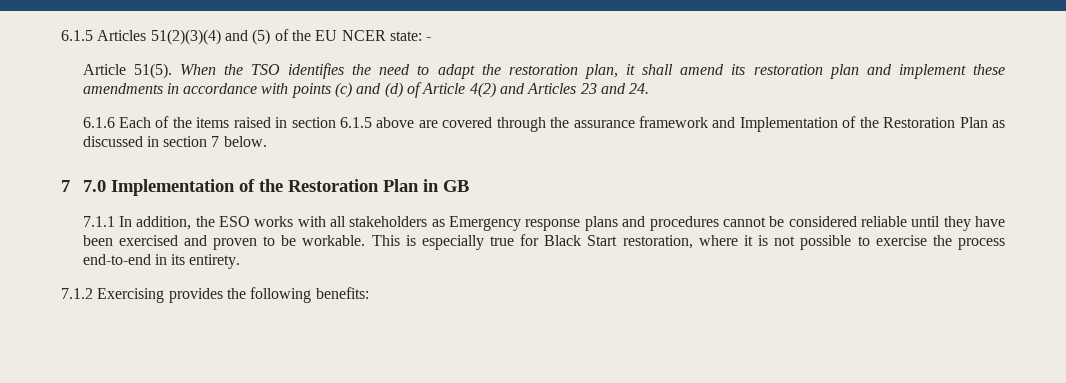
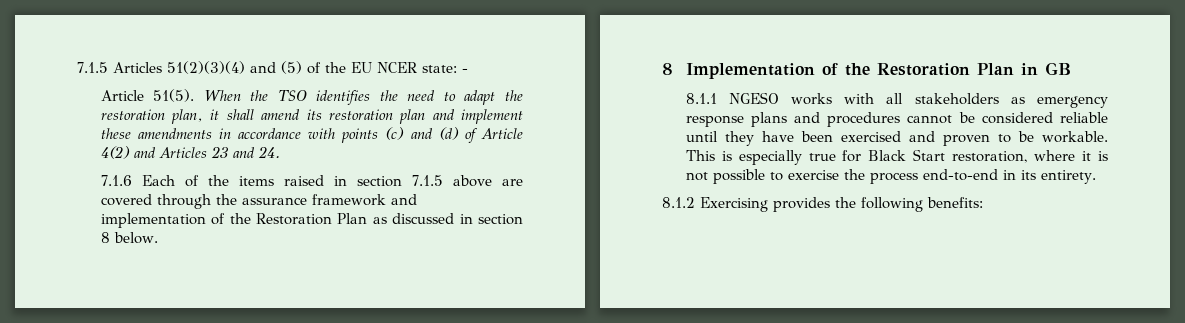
[61,30,93,41] 6.1.5 -> [77,62,108,73] 7.1.5
[82,117,115,128] 6.1.6 -> [100,175,132,186] 7.1.6
[339,117,372,128] 6.1.5 -> [411,175,443,186] 7.1.5
[739,117,838,132] Implementation -> [100,213,206,228] implementation
[211,136,220,147] 7 -> [100,232,110,243] 8
[61,180,106,192] 7 7.0 -> [662,63,673,75] 8
[82,216,250,230] 7.1.1 In addition, the ESO -> [685,92,779,104] 8.1.1 NGESO
[449,216,522,231] Emergency -> [1037,96,1108,108] emergency
[61,288,93,299] 7.1.2 -> [662,197,695,208] 8.1.2

